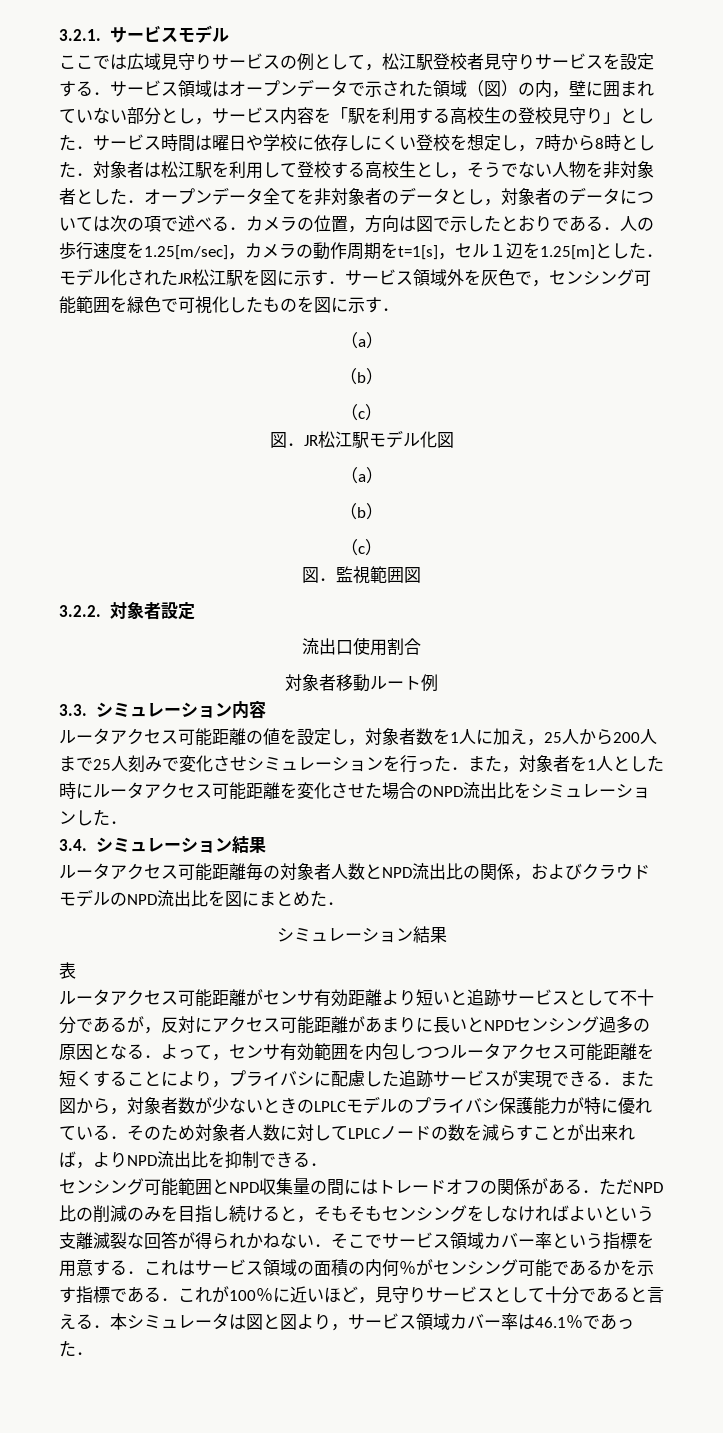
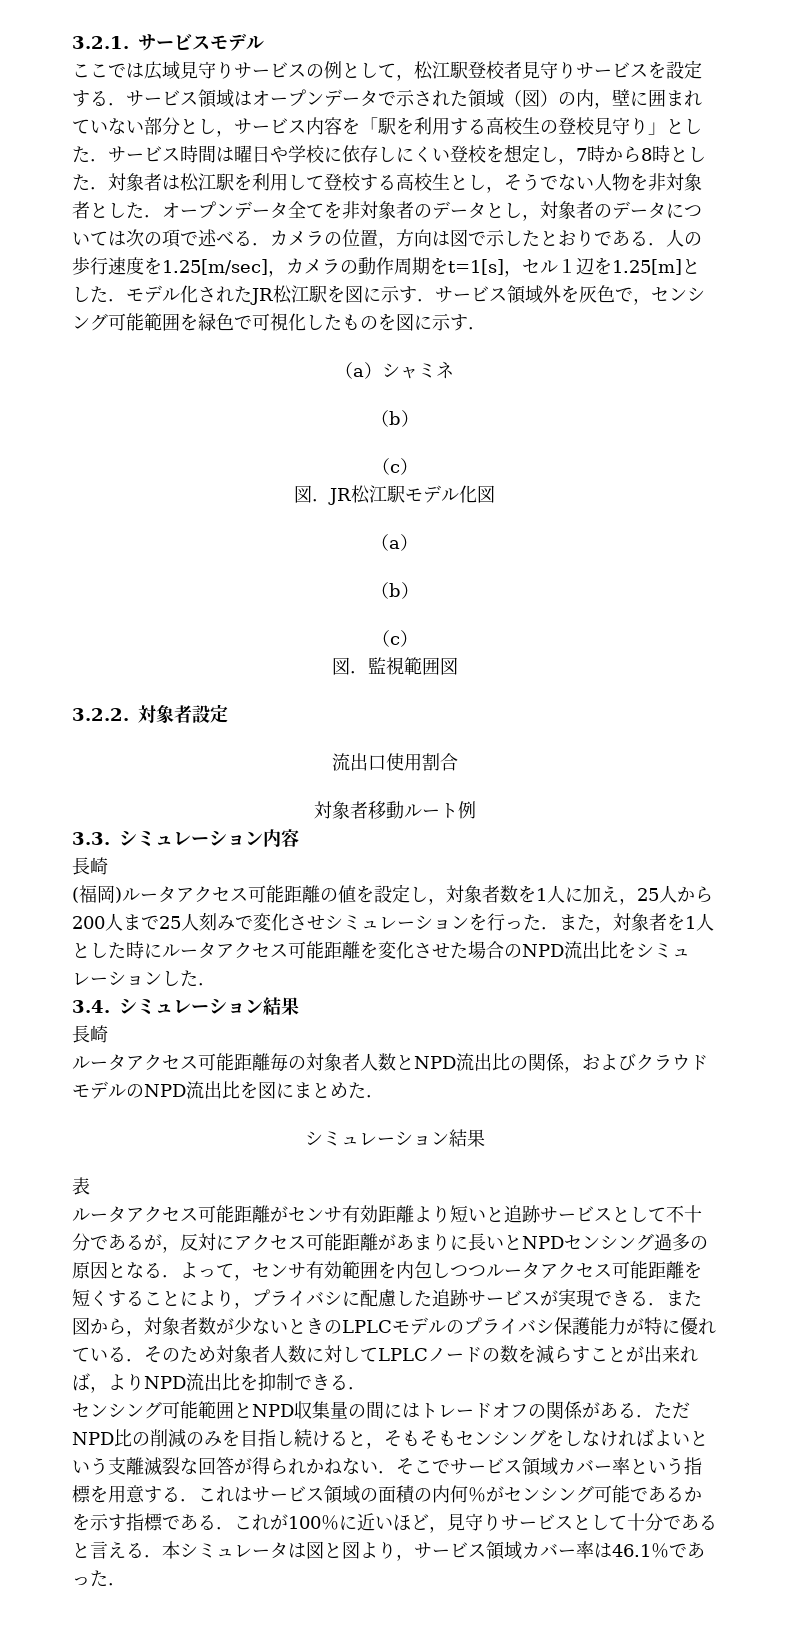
(383, 340) none -> [382,361,454,379] シャミネ
(266, 709) none -> [72,857,108,875] [72,885,122,903] 長崎 // (福岡)
(266, 845) none -> [72,1025,108,1043] // 長崎

